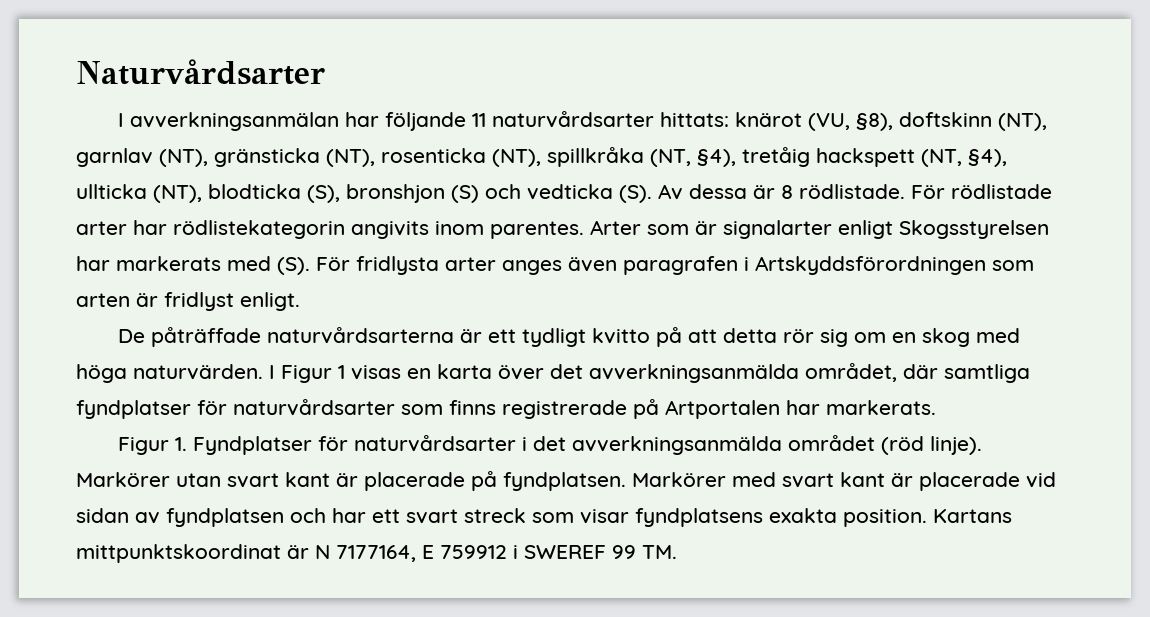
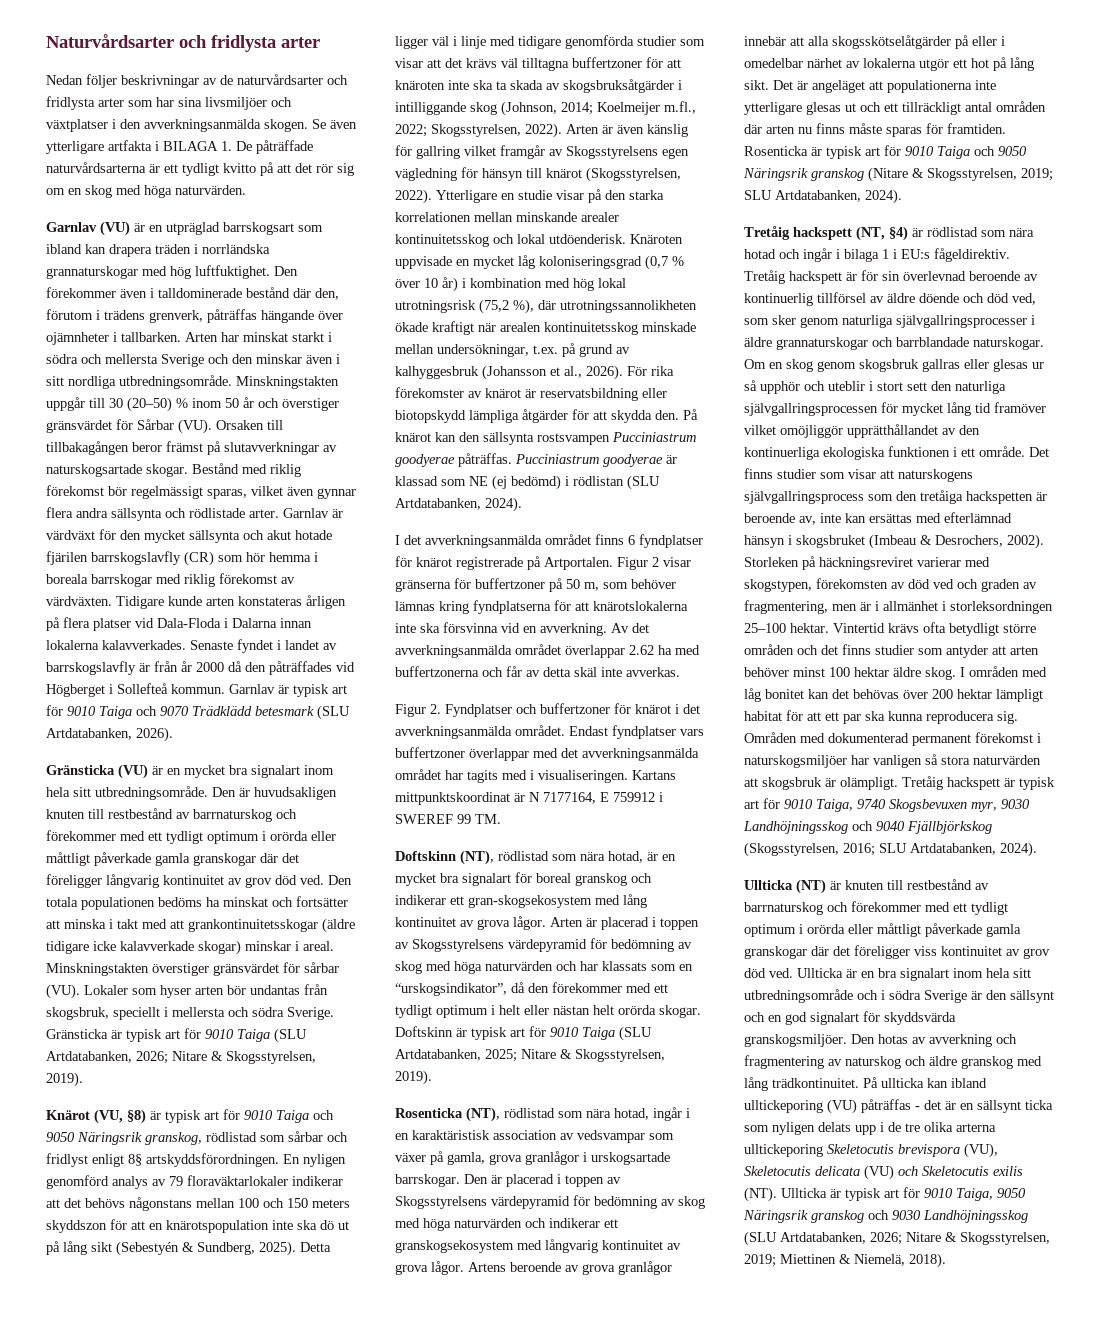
[117,111,1047,131] [76,147,1007,167] [76,184,1052,203] [76,220,1049,239] [76,256,1034,275] [76,292,300,311] // I avverkningsanmälan har följande 11 naturvårdsarter hittats: knärot (VU, §8), doftskinn (NT), garnlav (NT), gränsticka (NT), rosenticka (NT), spillkråka (NT, §4), tretåig hackspett (NT, §4), ullticka (NT), blodticka (S), bronshjon (S) och vedticka (S). Av dessa är 8 rödlistade. För rödlistade arter har rödlistekategorin angivits inom parentes. Arter som är signalarter enligt Skogsstyrelsen har markerats med (S). För fridlysta arter anges även paragrafen i Artskyddsförordningen som arten är fridlyst enligt. // -> [179,35,320,52] [46,74,348,88] [46,96,292,110] [46,119,357,132] [46,140,232,154] och fridlysta arter // Nedan följer beskrivningar av de naturvårdsarter och fridlysta arter som har sina livsmiljöer och växtplatser i den avverkningsanmälda skogen. Se även ytterligare artfakta i BILAGA 1.
[722,328,777,343] detta -> [295,163,312,173] det
[269,363,1030,383] [76,399,936,419] [117,435,982,455] [76,471,1056,491] [76,508,927,527] I Figur 1 visas en karta över det avverkningsanmälda området, där samtliga fyndplatser för naturvårdsarter som finns registrerade på Artportalen har markerats. // Figur 1. Fyndplatser för naturvårdsarter i det avverkningsanmälda området (röd linje). Markörer utan svart kant är placerade på fyndplatsen. Markörer med svart kant är placerade vid sidan av fyndplatsen och har ett svart streck som visar fyndplatsens exakta position. -> [46,221,323,236] [46,244,270,257] [46,265,298,279] [46,287,339,300] [46,309,343,323] [46,332,332,345] [46,354,340,367] [46,375,339,389] [46,397,339,412] [46,419,283,434] [46,441,337,455] [46,463,301,477] [46,485,356,499] [46,507,343,521] [46,529,332,543] [46,551,318,566] [46,573,295,587] [46,595,346,609] [46,617,312,631] [46,639,337,653] [46,661,355,675] [46,683,347,697] [46,705,350,720] [46,727,173,742] [46,764,334,779] [46,786,337,800] [46,808,297,822] [46,830,336,844] [46,852,299,866] [46,874,352,888] [46,896,348,910] [46,918,355,933] [46,940,334,955] [46,962,339,976] [46,984,328,999] [46,1007,334,1020] [46,1028,307,1043] [46,1051,316,1064] [46,1072,83,1087] [46,1109,334,1124] [46,1131,348,1145] [46,1153,346,1167] [46,1175,343,1189] [46,1197,350,1211] [46,1219,349,1233] [46,1241,331,1256] [395,35,705,49] [395,57,681,71] [395,79,682,93] [395,101,696,116] [395,123,688,138] [395,145,689,159] [395,167,681,182] [395,189,664,204] [395,212,619,222] [395,234,683,247] [395,255,684,270] [395,277,626,292] [395,299,697,314] [395,321,696,335] [395,343,630,357] [395,365,674,380] [395,387,667,401] [395,409,698,423] [395,432,696,445] [395,453,677,467] [395,475,660,490] [395,497,522,512] [395,534,703,548] [395,556,691,570] [395,578,676,592] [395,600,688,614] [395,622,649,636] [395,644,700,658] [395,666,680,677] [395,703,700,717] [395,725,704,739] [395,747,699,761] [395,769,628,783] // Garnlav (VU) är en utpräglad barrskogsart som ibland kan drapera träden i norrländska grannaturskogar med hög luftfuktighet. Den förekommer även i talldominerade bestånd där den, förutom i trädens grenverk, påträffas hängande över ojämnheter i tallbarken. Arten har minskat starkt i södra och mellersta Sverige och den minskar även i sitt nordliga utbredningsområde. Minskningstakten uppgår till 30 (20–50) % inom 50 år och överstiger gränsvärdet för Sårbar (VU). Orsaken till tillbakagången beror främst på slutavverkningar av naturskogsartade skogar. Bestånd med riklig förekomst bör regelmässigt sparas, vilket även gynnar flera andra sällsynta och rödlistade arter. Garnlav är värdväxt för den mycket sällsynta och akut hotade fjärilen barrskogslavfly (CR) som hör hemma i boreala barrskogar med riklig förekomst av värdväxten. Tidigare kunde arten konstateras årligen på flera platser vid Dala-Floda i Dalarna innan lokalerna kalavverkades. Senaste fyndet i landet av barrskogslavfly är från år 2000 då den påträffades vid Högberget i Sollefteå kommun. Garnlav är typisk art för 9010 Taiga och 9070 Trädklädd betesmark (SLU Artdatabanken, 2026). // Gränsticka (VU) är en mycket bra signalart inom hela sitt utbredningsområde. Den är huvudsakligen knuten till restbestånd av barrnaturskog och förekommer med ett tydligt optimum i orörda eller måttligt påverkade gamla granskogar där det föreligger långvarig kontinuitet av grov död ved. Den totala populationen bedöms ha minskat och fortsätter att minska i takt med att grankontinuitetsskogar (äldre tidigare icke kalavverkade skogar) minskar i areal. Minskningstakten överstiger gränsvärdet för sårbar (VU). Lokaler som hyser arten bör undantas från skogsbruk, speciellt i mellersta och södra Sverige. Gränsticka är typisk art för 9010 Taiga (SLU Artdatabanken, 2026; Nitare & Skogsstyrelsen, 2019). // Knärot (VU, §8) är typisk art för 9010 Taiga och 9050 Näringsrik granskog, rödlistad som sårbar och fridlyst enligt 8§ artskyddsförordningen. En nyligen genomförd analys av 79 floraväktarlokaler indikerar att det behövs någonstans mellan 100 och 150 meters skyddszon för att en knärotspopulation inte ska dö ut på lång sikt (Sebestyén & Sundberg, 2025). Detta ligger väl i linje med tidigare genomförda studier som visar att det krävs väl tilltagna buffertzoner för att knäroten inte ska ta skada av skogsbruksåtgärder i intilliggande skog (Johnson, 2014; Koelmeijer m.fl., 2022; Skogsstyrelsen, 2022). Arten är även känslig för gallring vilket framgår av Skogsstyrelsens egen vägledning för hänsyn till knärot (Skogsstyrelsen, 2022). Ytterligare en studie visar på den starka korrelationen mellan minskande arealer kontinuitetsskog och lokal utdöenderisk. Knäroten uppvisade en mycket låg koloniseringsgrad (0,7 % över 10 år) i kombination med hög lokal utrotningsrisk (75,2 %), där utrotningssannolikheten ökade kraftigt när arealen kontinuitetsskog minskade mellan undersökningar, t.ex. på grund av kalhyggesbruk (Johansson et al., 2026). För rika förekomster av knärot är reservatsbildning eller biotopskydd lämpliga åtgärder för att skydda den. På knärot kan den sällsynta rostsvampen Pucciniastrum goodyerae påträffas. Pucciniastrum goodyerae är klassad som NE (ej bedömd) i rödlistan (SLU Artdatabanken, 2024). // I det avverkningsanmälda området finns 6 fyndplatser för knärot registrerade på Artportalen. Figur 2 visar gränserna för buffertzoner på 50 m, som behöver lämnas kring fyndplatserna för att knärotslokalerna inte ska försvinna vid en avverkning. Av det avverkningsanmälda området överlappar 2.62 ha med buffertzonerna och får av detta skäl inte avverkas. // Figur 2. Fyndplatser och buffertzoner för knärot i det avverkningsanmälda området. Endast fyndplatser vars buffertzoner överlappar med det avverkningsanmälda området har tagits med i visualiseringen.
(677, 552) none -> [395,850,676,865] [395,872,652,886] [395,894,647,908] [395,916,699,930] [395,938,692,952] [395,961,693,974] [395,982,668,996] [395,1005,701,1018] [395,1026,652,1041] [395,1049,665,1062] [395,1070,432,1085] [395,1107,690,1122] [395,1130,674,1143] [395,1151,670,1165] [395,1174,621,1187] [395,1195,705,1209] [395,1218,618,1231] [395,1239,681,1253] [395,1261,672,1275] [744,35,1005,49] [744,57,1034,71] [744,80,996,93] [744,101,1046,115] [744,123,1006,137] [744,145,1027,159] [743,167,1053,182] [744,189,902,204] [744,226,1034,241] [744,248,1010,262] [744,270,1038,284] [744,292,1036,306] [744,315,1035,328] [744,337,1044,350] [744,359,1044,372] [744,380,1006,394] [744,402,1046,416] [744,424,980,438] [744,446,1049,460] [744,468,973,482] [744,490,1047,504] [744,512,1012,525] [744,534,1044,549] [744,556,990,570] [744,578,1037,592] [744,600,1053,614] [744,622,1036,636] [744,644,1039,658] [744,666,1047,680] [744,688,1043,702] [744,710,1018,724] [744,732,1041,746] [744,754,1041,768] [744,776,1055,790] [744,798,1030,812] [743,821,992,834] [744,842,1037,857] [744,879,989,894] [744,901,1008,915] [744,923,1021,937] [744,945,1050,959] [744,968,1031,981] [744,989,1054,1003] [744,1011,956,1025] [744,1034,1017,1047] [744,1055,1042,1069] [744,1077,987,1091] [744,1099,1053,1114] [744,1122,996,1135] [744,1143,998,1158] [744,1165,1023,1180] [744,1187,1026,1202] [743,1210,1028,1223] [744,1231,1050,1246] [744,1253,946,1268] // Doftskinn (NT), rödlistad som nära hotad, är en mycket bra signalart för boreal granskog och indikerar ett gran-skogsekosystem med lång kontinuitet av grova lågor. Arten är placerad i toppen av Skogsstyrelsens värdepyramid för bedömning av skog med höga naturvärden och har klassats som en “urskogsindikator”, då den förekommer med ett tydligt optimum i helt eller nästan helt orörda skogar. Doftskinn är typisk art för 9010 Taiga (SLU Artdatabanken, 2025; Nitare & Skogsstyrelsen, 2019). // Rosenticka (NT), rödlistad som nära hotad, ingår i en karaktäristisk association av vedsvampar som växer på gamla, grova granlågor i urskogsartade barrskogar. Den är placerad i toppen av Skogsstyrelsens värdepyramid för bedömning av skog med höga naturvärden och indikerar ett granskogsekosystem med långvarig kontinuitet av grova lågor. Artens beroende av grova granlågor innebär att alla skogsskötselåtgärder på eller i omedelbar närhet av lokalerna utgör ett hot på lång sikt. Det är angeläget att populationerna inte ytterligare glesas ut och ett tillräckligt antal områden där arten nu finns måste sparas för framtiden. Rosenticka är typisk art för 9010 Taiga och 9050 Näringsrik granskog (Nitare & Skogsstyrelsen, 2019; SLU Artdatabanken, 2024). // Tretåig hackspett (NT, §4) är rödlistad som nära hotad och ingår i bilaga 1 i EU:s fågeldirektiv. Tretåig hackspett är för sin överlevnad beroende av kontinuerlig tillförsel av äldre döende och död ved, som sker genom naturliga självgallringsprocesser i äldre grannaturskogar och barrblandade naturskogar. Om en skog genom skogsbruk gallras eller glesas ur så upphör och uteblir i stort sett den naturliga självgallringsprocessen för mycket lång tid framöver vilket omöjliggör upprätthållandet av den kontinuerliga ekologiska funktionen i ett område. Det finns studier som visar att naturskogens självgallringsprocess som den tretåiga hackspetten är beroende av, inte kan ersättas med efterlämnad hänsyn i skogsbruket (Imbeau & Desrochers, 2002). Storleken på häckningsreviret varierar med skogstypen, förekomsten av död ved och graden av fragmentering, men är i allmänhet i storleksordningen 25–100 hektar. Vintertid krävs ofta betydligt större områden och det finns studier som antyder att arten behöver minst 100 hektar äldre skog. I områden med låg bonitet kan det behövas över 200 hektar lämpligt habitat för att ett par ska kunna reproducera sig. Områden med dokumenterad permanent förekomst i naturskogsmiljöer har vanligen så stora naturvärden att skogsbruk är olämpligt. Tretåig hackspett är typisk art för 9010 Taiga, 9740 Skogsbevuxen myr, 9030 Landhöjningsskog och 9040 Fjällbjörkskog (Skogsstyrelsen, 2016; SLU Artdatabanken, 2024). // Ullticka (NT) är knuten till restbestånd av barrnaturskog och förekommer med ett tydligt optimum i orörda eller måttligt påverkade gamla granskogar där det föreligger viss kontinuitet av grov död ved. Ullticka är en bra signalart inom hela sitt utbredningsområde och i södra Sverige är den sällsynt och en god signalart för skyddsvärda granskogsmiljöer. Den hotas av avverkning och fragmentering av naturskog och äldre granskog med lång trädkontinuitet. På ullticka kan ibland ulltickeporing (VU) påträffas - det är en sällsynt ticka som nyligen delats upp i de tre olika arterna ulltickeporing Skeletocutis brevispora (VU), Skeletocutis delicata (VU) och Skeletocutis exilis (NT). Ullticka är typisk art för 9010 Taiga, 9050 Näringsrik granskog och 9030 Landhöjningsskog (SLU Artdatabanken, 2026; Nitare & Skogsstyrelsen, 2019; Miettinen & Niemelä, 2018).

